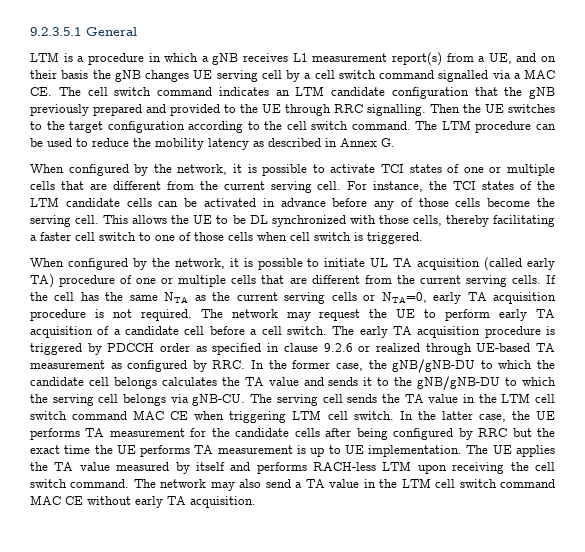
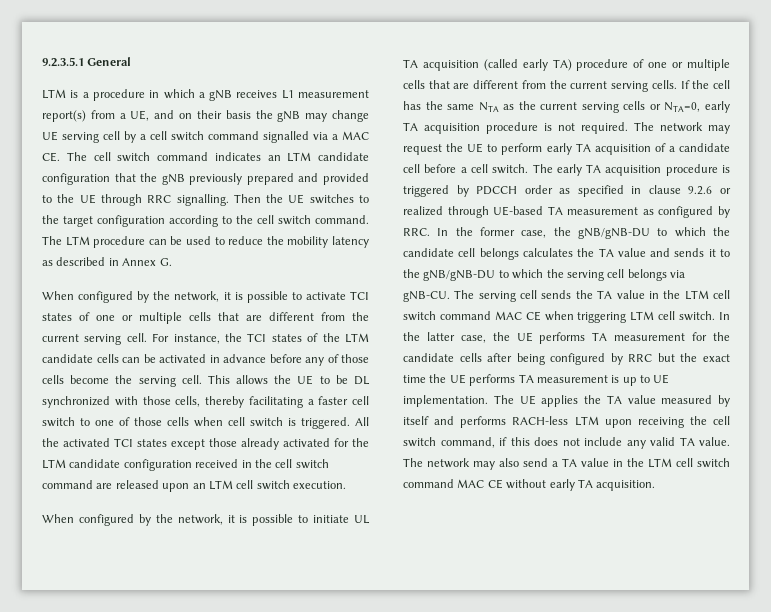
[145,70,189,82] changes -> [305,110,369,122] may change
(423, 238) none -> [355,417,369,426] [42,438,369,450] [42,459,329,471] [42,480,346,492] All the activated TCI states except those already activated for the LTM candidate configuration received in the cell switch command are released upon an LTM cell switch execution.
[70,479,130,488] command. -> [440,437,730,449] command, if this does not include any valid TA value.

